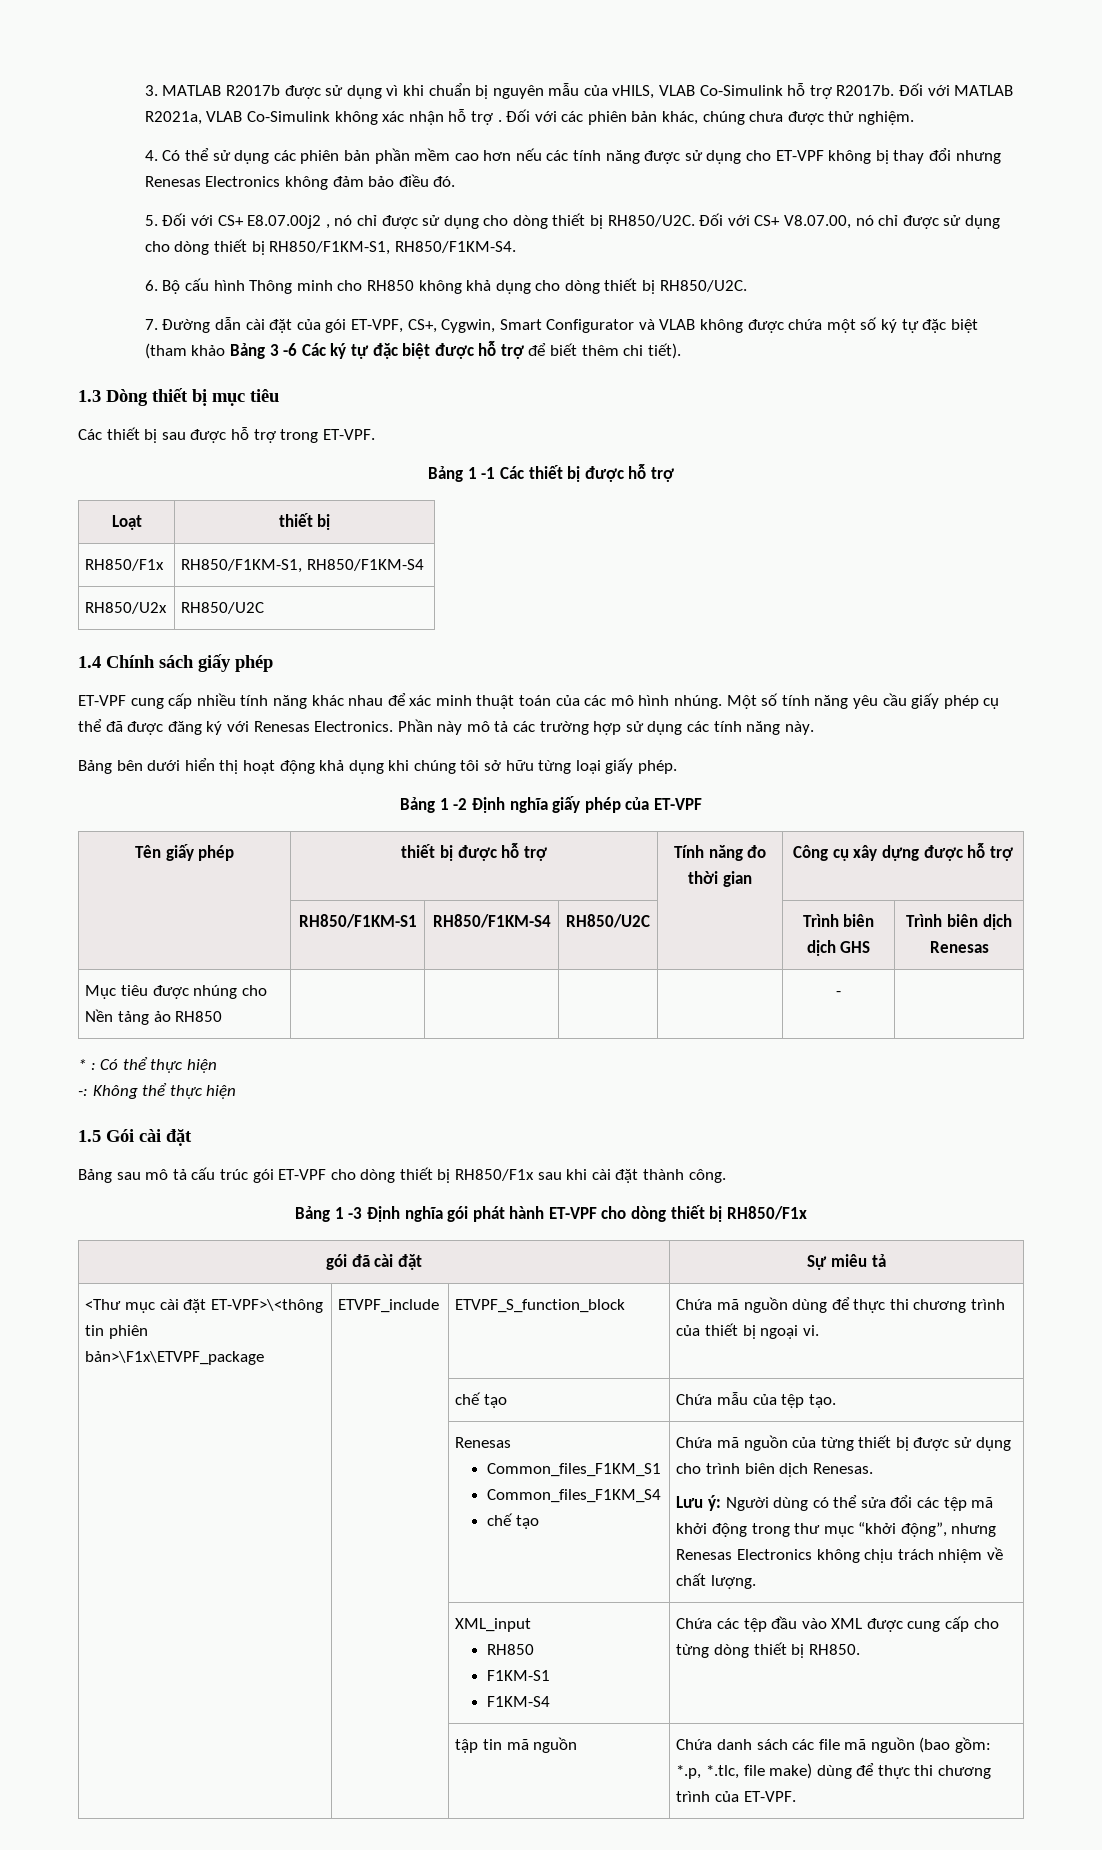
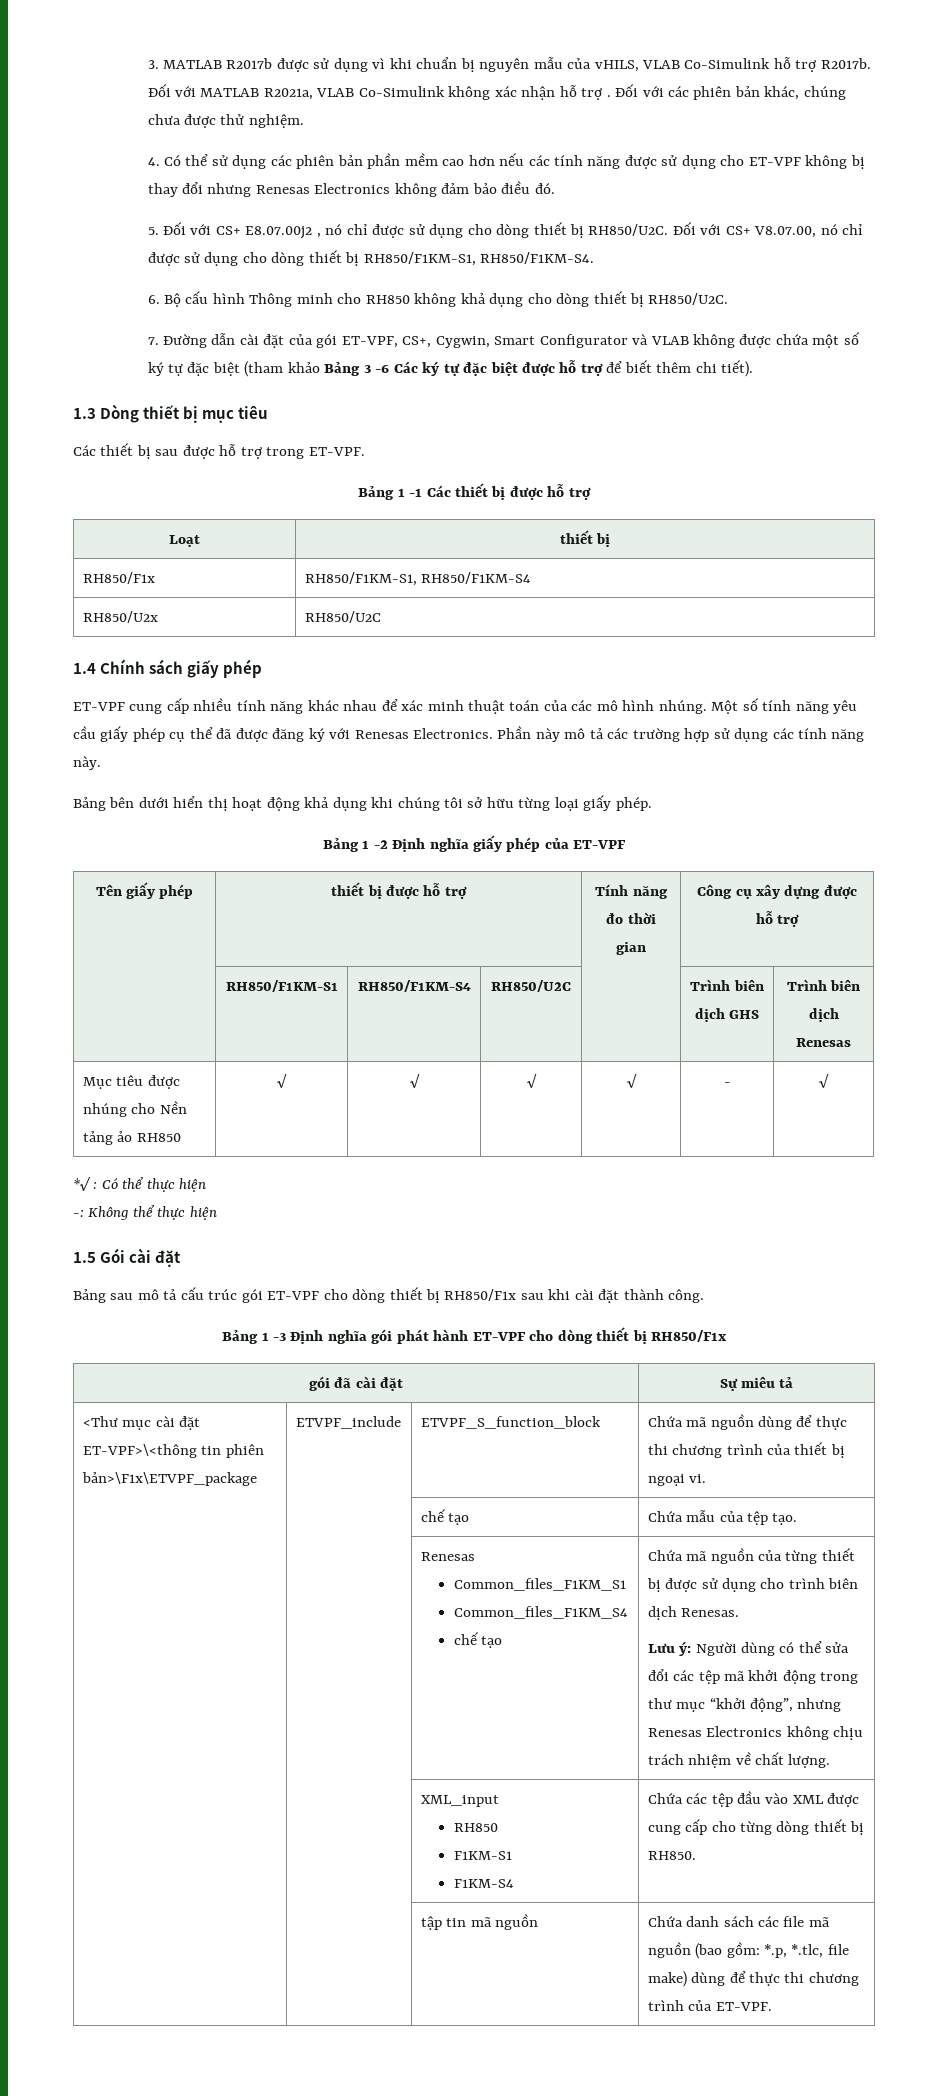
(223, 1016) | | | -> [276,1074,287,1088] [408,1074,420,1088] [525,1074,537,1088] [625,1074,637,1088] √ | √ | √ | √
[78,1059,86,1070] // * -> [818,1074,829,1088] [73,1177,91,1191] √ // *√

